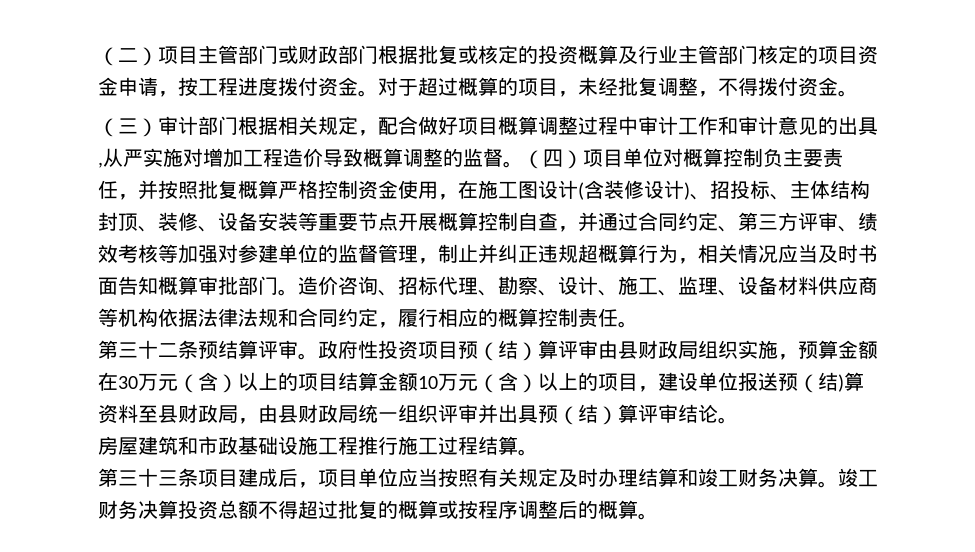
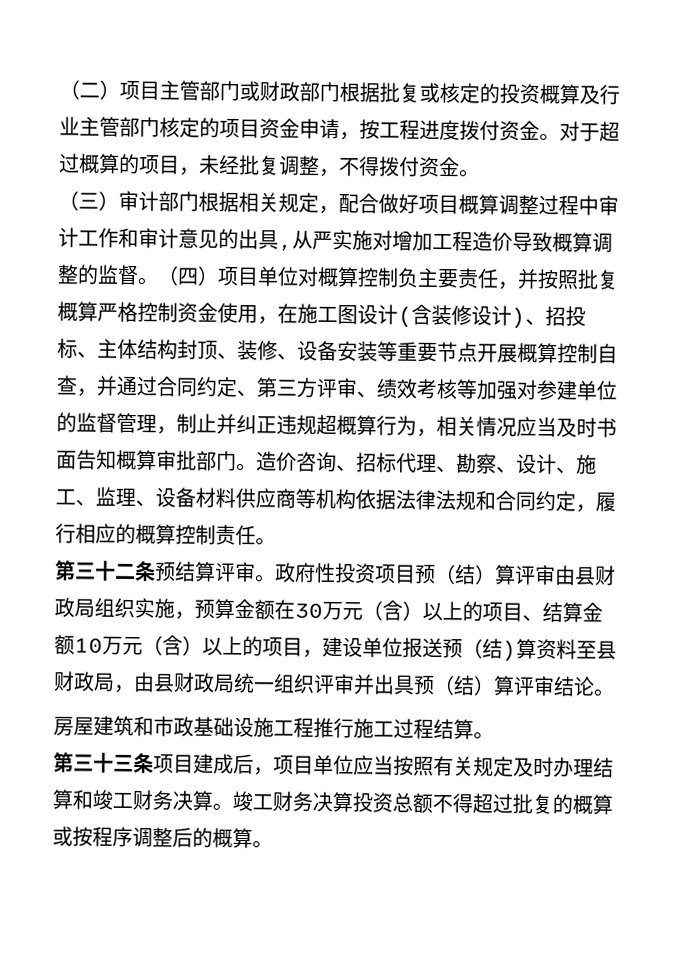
(338, 382) none -> [522,614,543,622] 、

